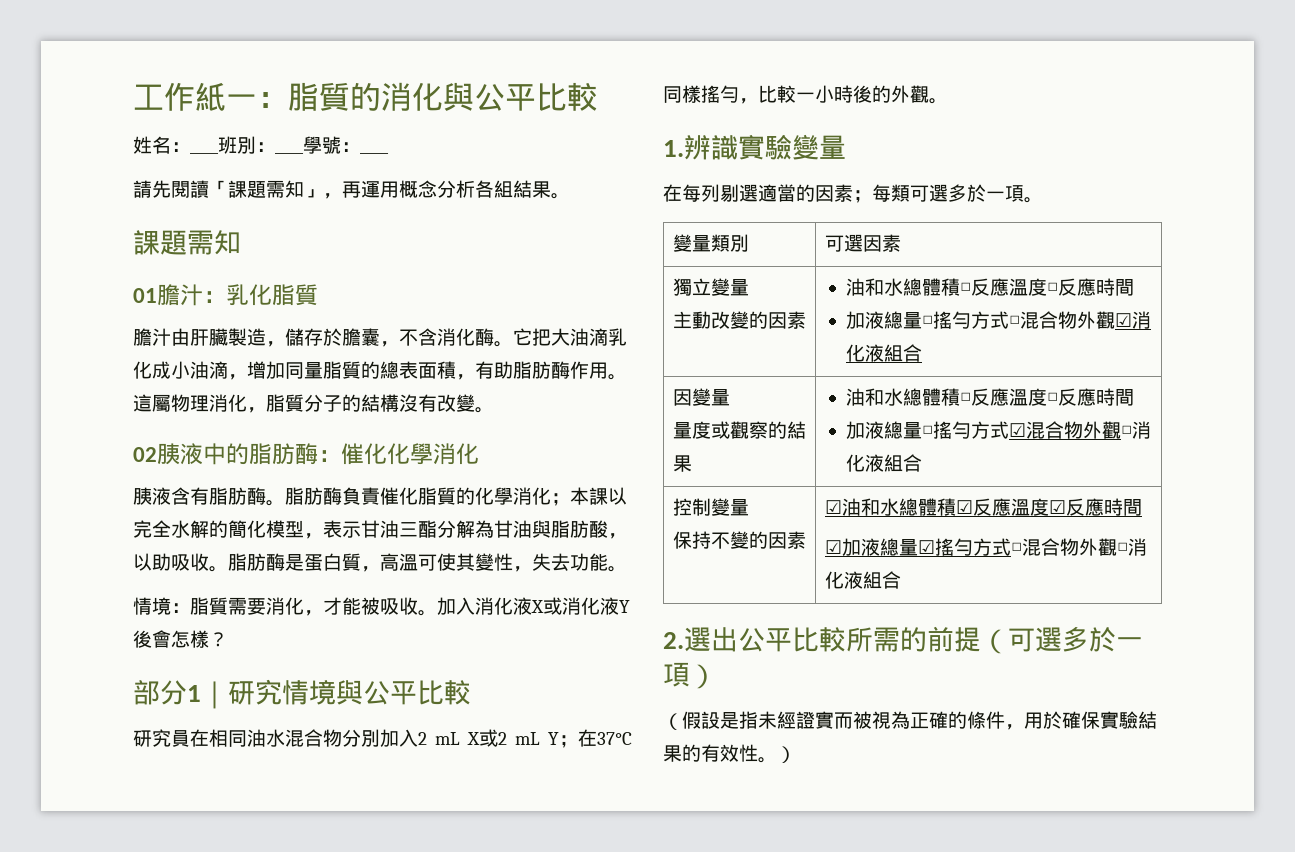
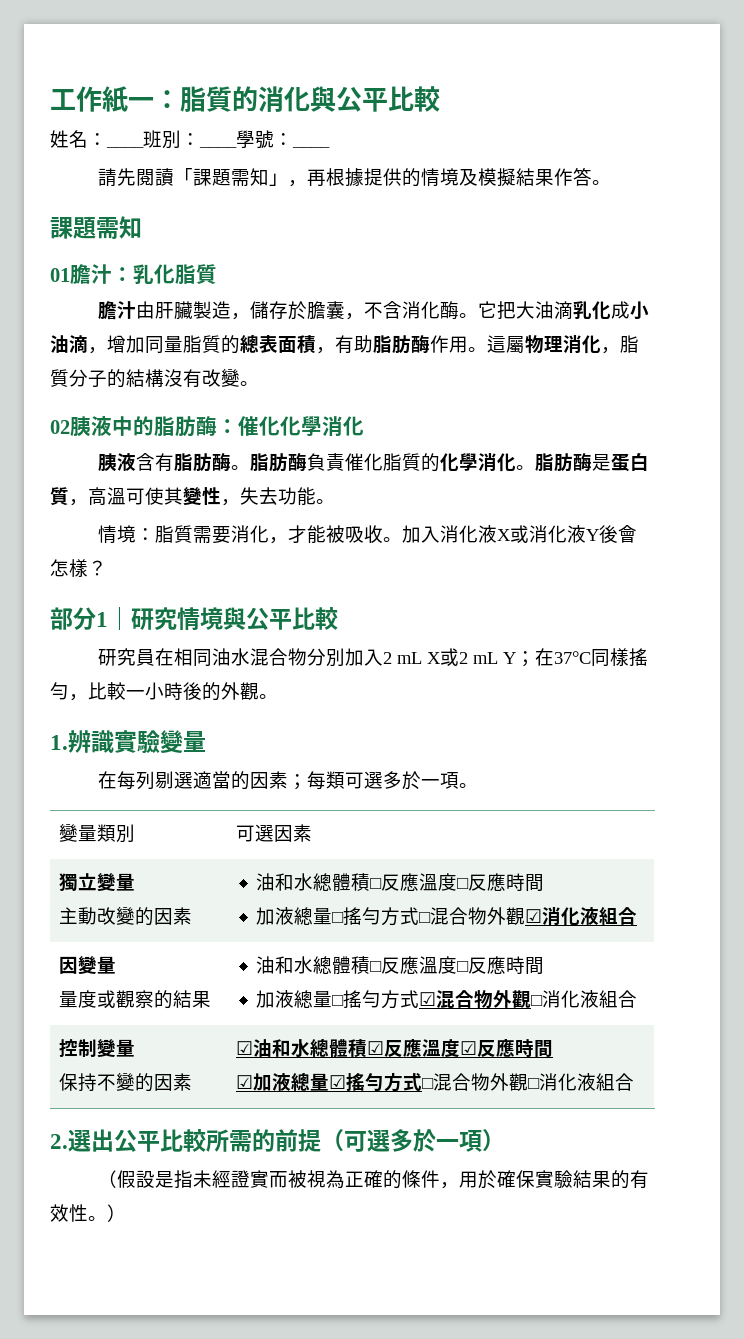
[361,180,551,198] 運用概念分析各組結果 -> [325,168,592,187] 根據提供的情境及模擬結果作答
[551,487,627,506] [133,520,627,539] [133,553,209,571] ；本課以完全水解的簡化模型，表示甘油三酯分解為甘油與脂肪酸，以助吸收 -> (516, 462) none

